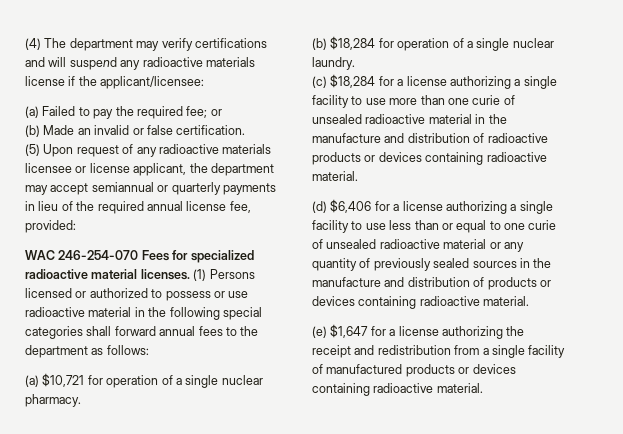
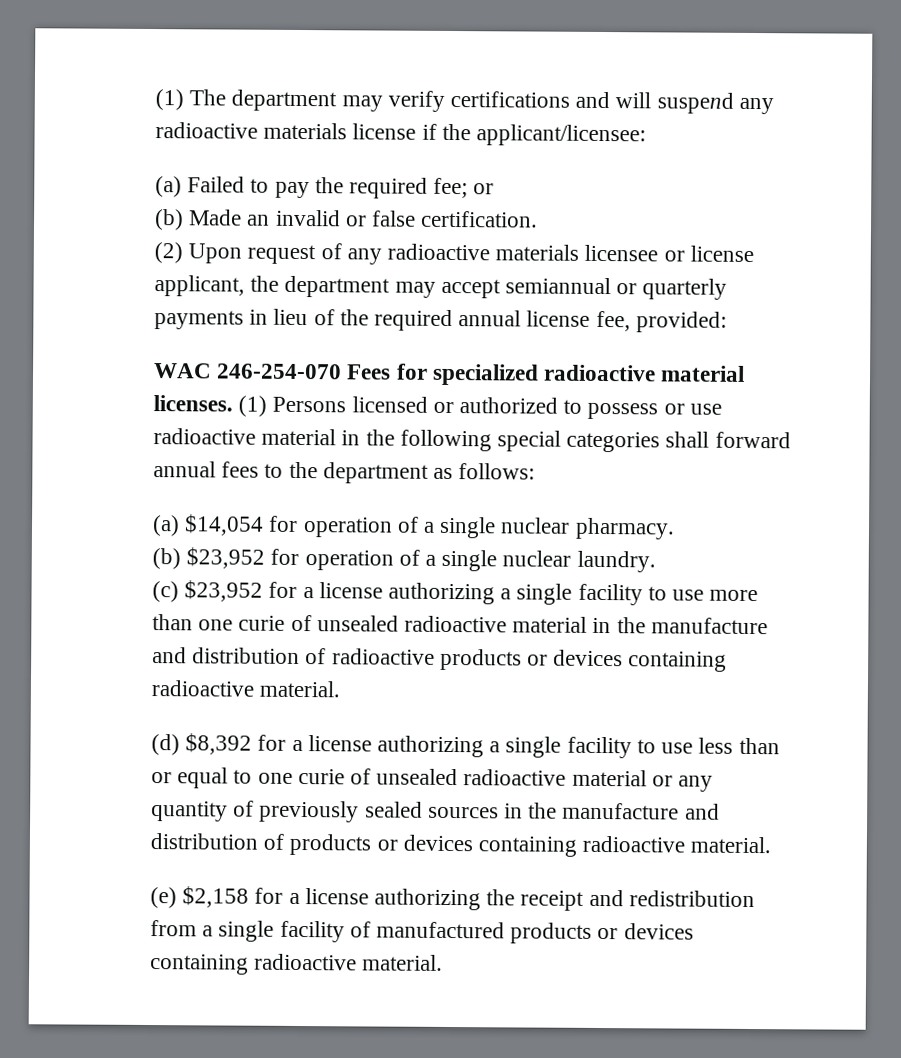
[25,38,41,50] (4) -> [155,89,184,111] (1)
[25,144,40,156] (5) -> [154,242,183,264] (2)
[42,373,85,387] $10,721 -> [184,514,265,536] $14,054
[330,36,376,50] $18,284 -> [186,547,266,569] $23,952
[330,74,376,88] $18,284 -> [184,580,264,602] $23,952
[330,199,372,213] $6,406 -> [185,733,253,755] $8,392
[330,324,369,338] $1,647 -> [182,886,250,908] $2,158

